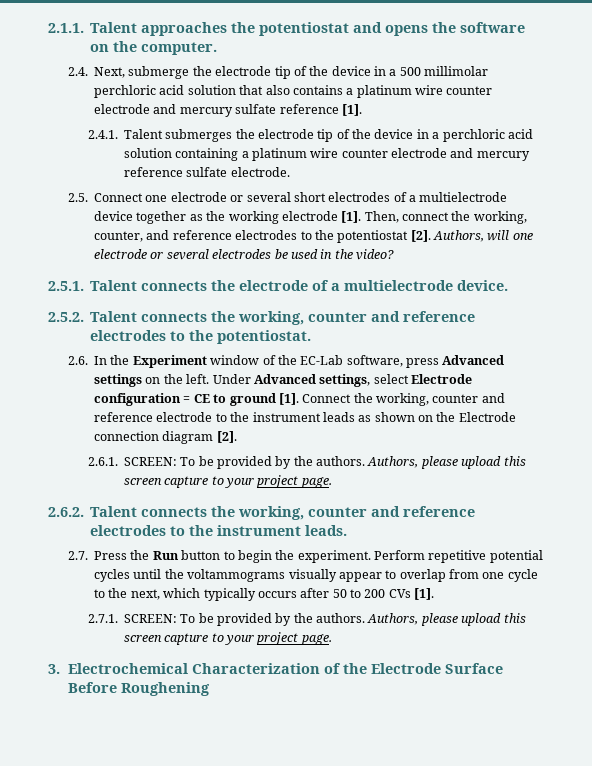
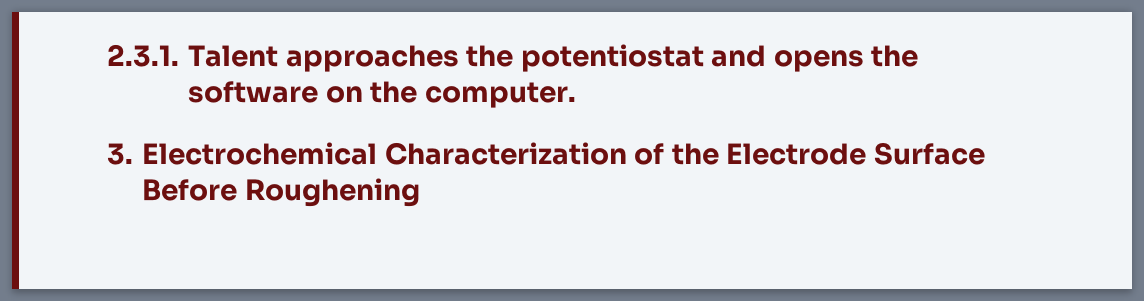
[48,23,84,33] 2.1.1. -> [107,44,179,67] 2.3.1.
[67,66,489,79] [94,85,493,98] [94,104,362,117] [87,129,533,142] [123,148,530,161] [123,167,290,177] [67,192,508,202] [94,211,527,224] [94,230,533,243] [94,249,395,260] [48,280,509,291] [48,311,476,325] [90,330,312,344] [67,355,505,368] [94,374,473,387] [94,393,505,406] [94,412,516,422] [94,431,237,444] [87,456,526,469] [123,475,332,488] [48,506,476,520] [90,525,348,536] [67,550,543,563] [94,569,538,582] [94,588,435,601] [87,613,526,626] [123,632,332,645] // 2.4. Next, submerge the electrode tip of the device in a 500 millimolar perchloric acid solution that also contains a platinum wire counter electrode and mercury sulfate reference [1]. // 2.4.1. Talent submerges the electrode tip of the device in a perchloric acid solution containing a platinum wire counter electrode and mercury reference sulfate electrode. // 2.5. Connect one electrode or several short electrodes of a multielectrode device together as the working electrode [1]. Then, connect the working, counter, and reference electrodes to the potentiostat [2]. Authors, will one electrode or several electrodes be used in the video? // 2.5.1. Talent connects the electrode of a multielectrode device. // 2.5.2. Talent connects the working, counter and reference electrodes to the potentiostat. // 2.6. In the Experiment window of the EC-Lab software, press Advanced settings on the left. Under Advanced settings, select Electrode configuration = CE to ground [1]. Connect the working, counter and reference electrode to the instrument leads as shown on the Electrode connection diagram [2]. // 2.6.1. SCREEN: To be provided by the authors. Authors, please upload this screen capture to your project page. // 2.6.2. Talent connects the working, counter and reference electrodes to the instrument leads. // 2.7. Press the Run button to begin the experiment. Perform repetitive potential cycles until the voltammograms visually appear to overlap from one cycle to the next, which typically occurs after 50 to 200 CVs [1]. // 2.7.1. SCREEN: To be provided by the authors. Authors, please upload this screen capture to your project page. -> (576, 95) none

